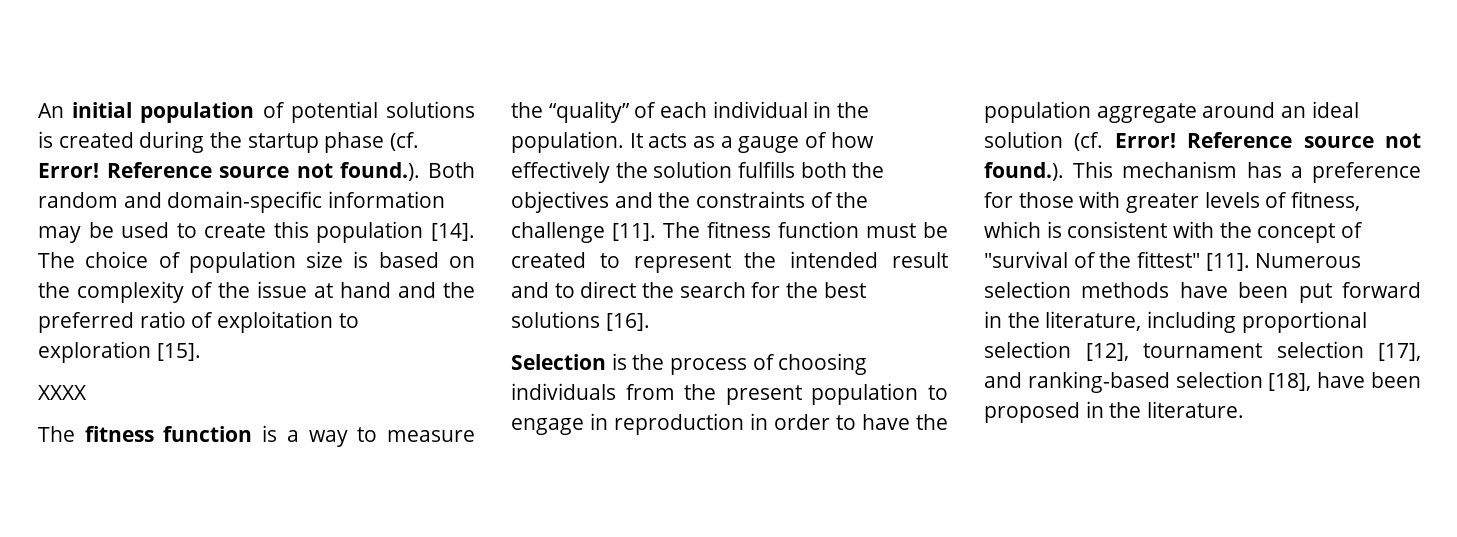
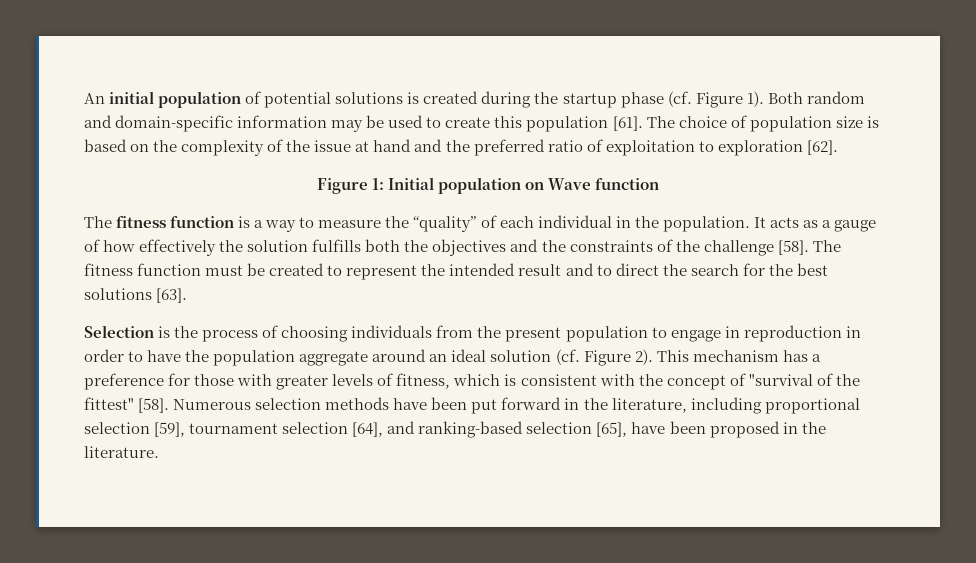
[38,162,421,181] Error! Reference source not found.). -> [695,91,764,108] Figure 1).
[431,223,475,241] [14]. -> [612,116,643,131] [61].
[156,343,201,361] [38,385,87,400] [15]. // XXXX -> [806,140,838,155] [316,177,660,194] [62]. // Figure 1: Initial population on Wave function
[612,223,656,241] [11]. -> [777,240,809,255] [58].
[605,313,650,331] [16]. -> [156,288,188,303] [63].
[1114,132,1421,148] [984,162,1064,181] Error! Reference source not found.). -> [583,349,653,366] Figure 2).
[1205,253,1250,271] [11]. -> [138,398,170,413] [58].
[1085,343,1129,361] [12], -> [154,422,186,437] [59],
[1378,343,1421,361] [17], -> [352,422,384,437] [64],
[1268,373,1312,391] [18], -> [596,422,628,437] [65],

